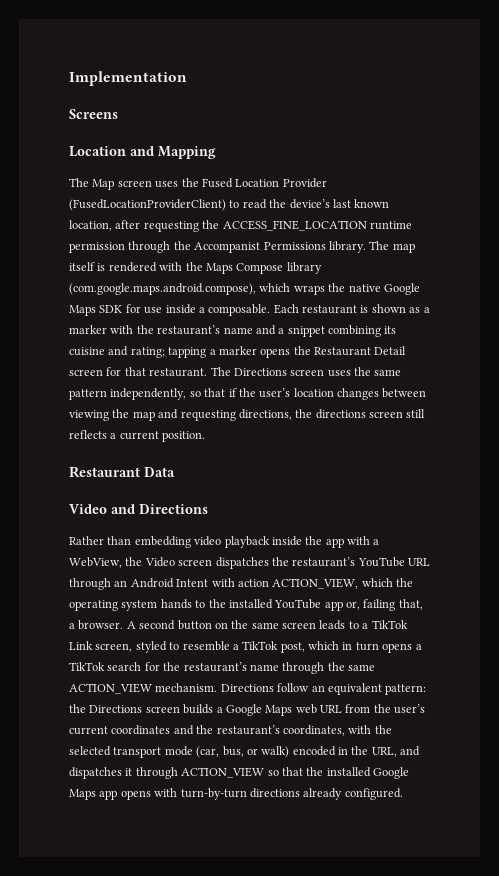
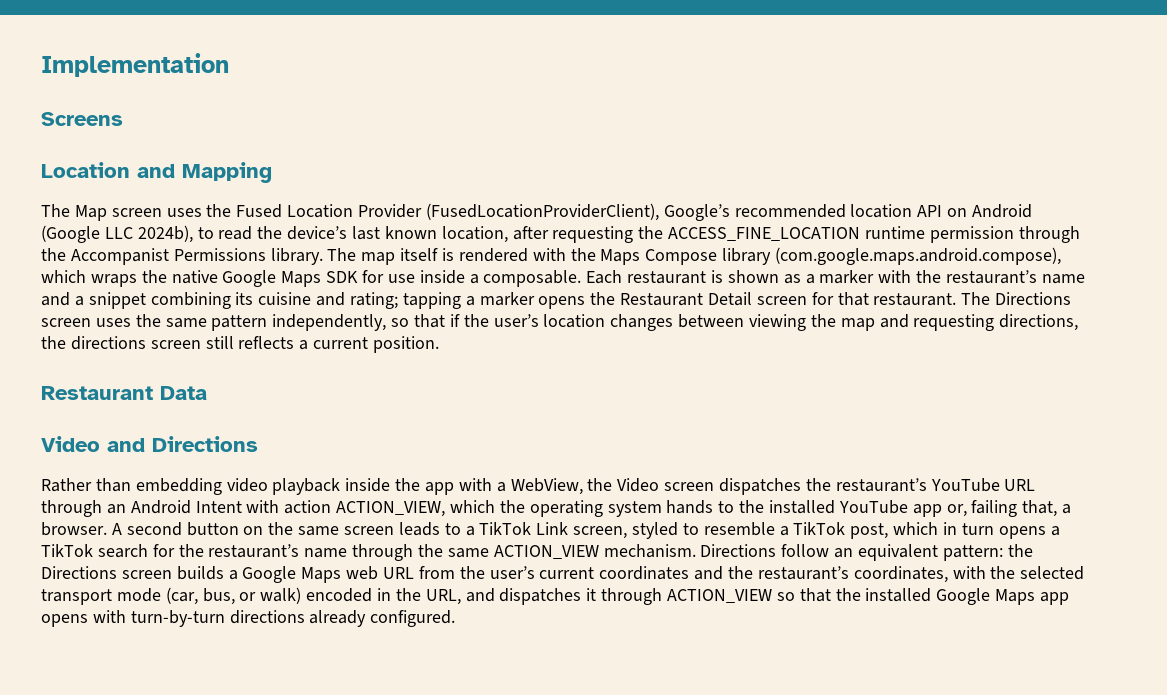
[69,199,226,211] (FusedLocationProviderClient) -> [425,203,1033,221] [41,225,193,243] (FusedLocationProviderClient), Google’s recommended location API on Android (Google LLC 2024b),

